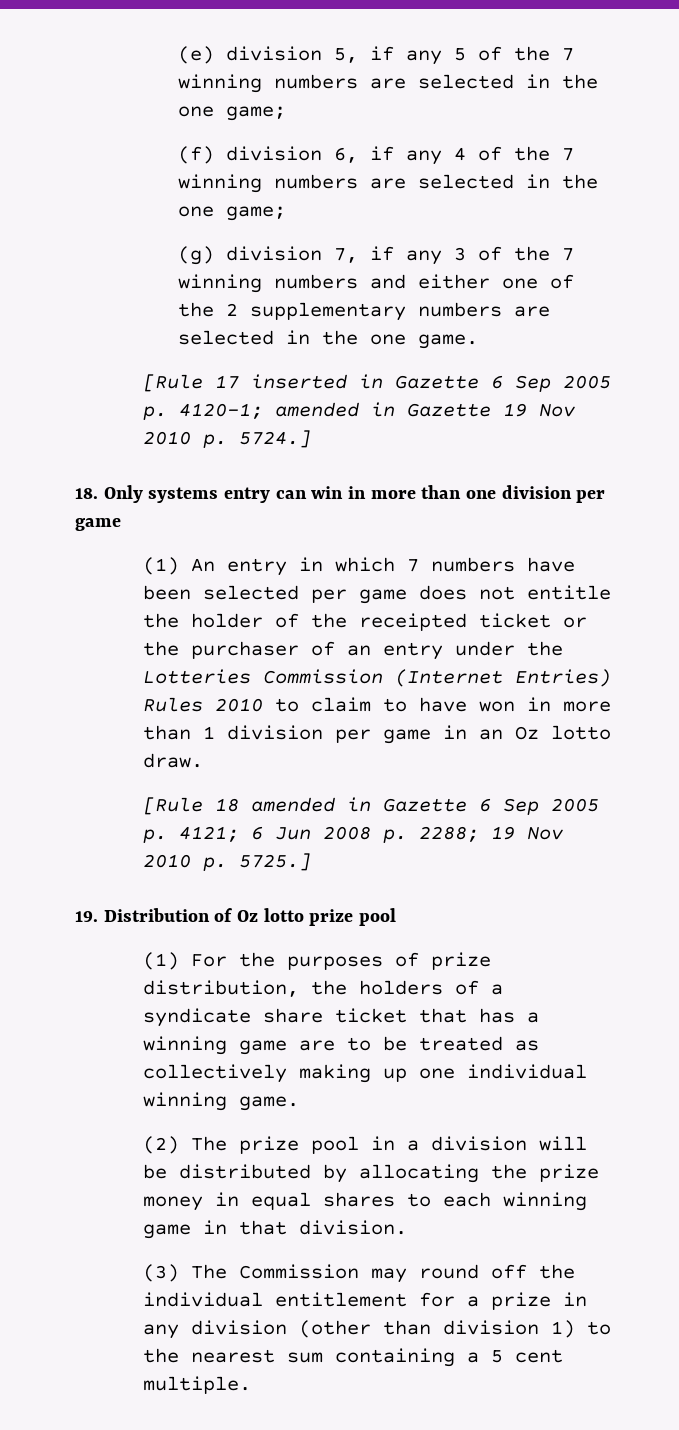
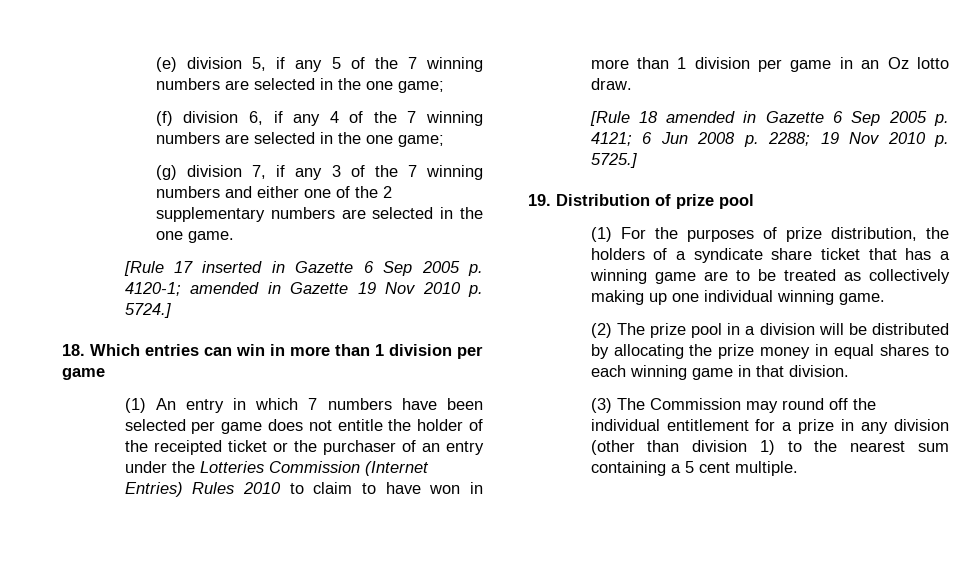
[103,485,271,503] Only systems entry -> [90,344,199,356] Which entries
[466,490,497,499] one -> [375,344,384,356] 1
[237,908,304,922] Oz lotto -> (671, 200) none

